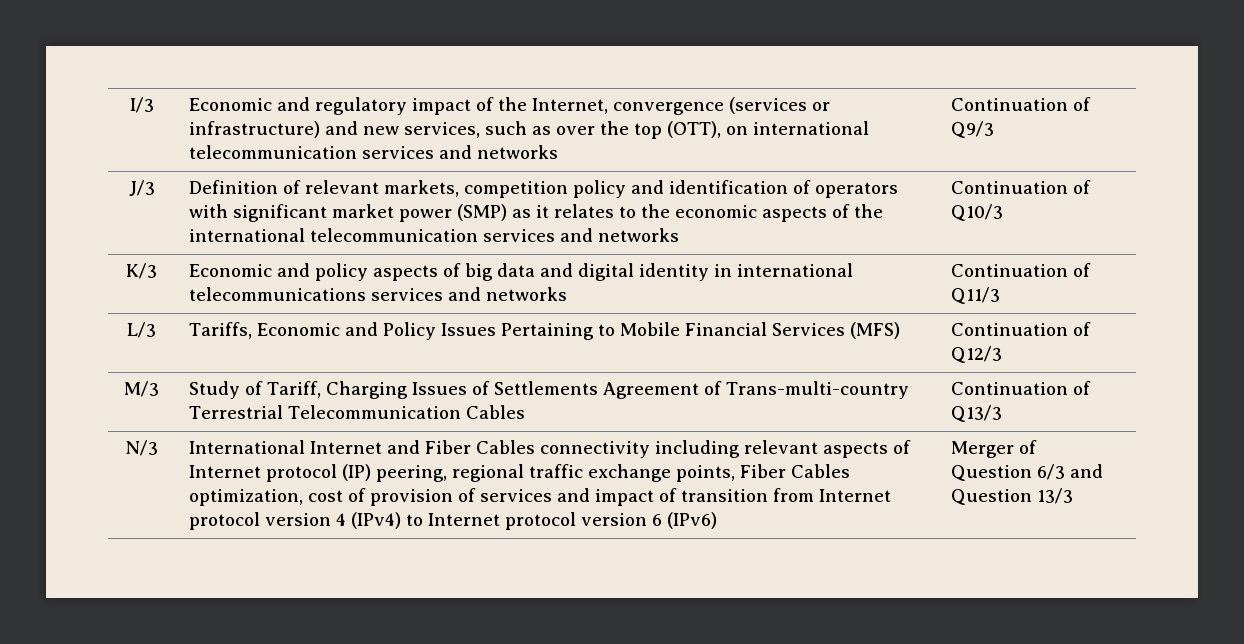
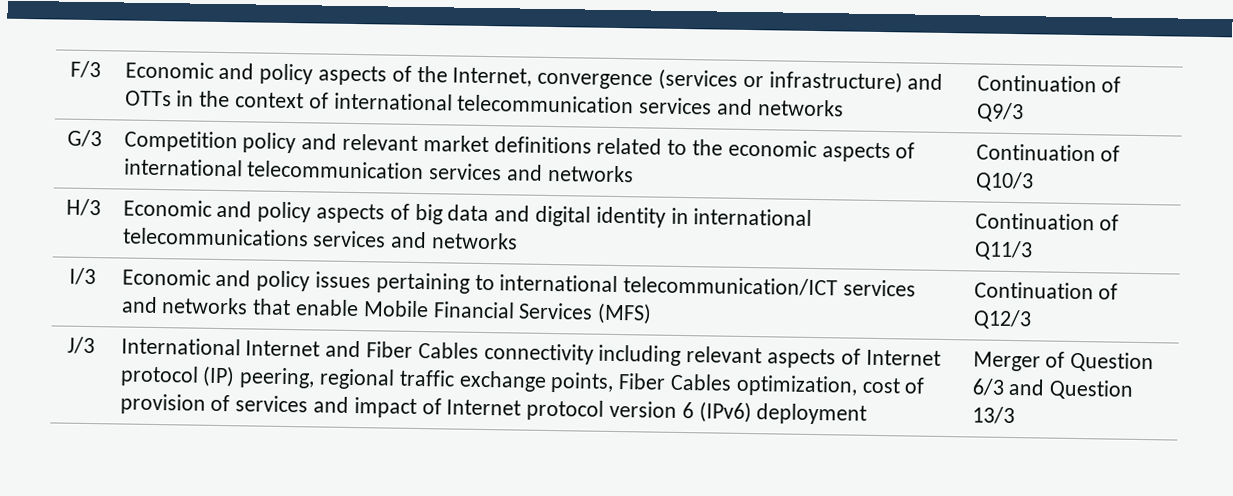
[129,97,154,113] [189,97,472,115] I/3 | Economic and regulatory impact -> [69,60,101,79] [124,61,387,86] F/3 | Economic and policy aspects
[363,121,749,139] new services, such as over the top (OTT), on -> [124,90,329,109] OTTs in the context of
[128,180,155,196] [189,180,899,198] [189,204,615,222] J/3 | Definition of relevant markets, competition policy and identification of operators with significant market power (SMP) as it relates -> [66,129,102,148] [123,130,663,155] G/3 | Competition policy and relevant market definitions related
[854,204,884,218] the -> (916, 150) none
[126,263,157,279] K/3 -> [65,198,101,217] H/3
[127,322,156,338] [189,322,616,340] L/3 | Tariffs, Economic and Policy Issues Pertaining to -> [68,267,96,286] [121,268,917,297] [120,296,359,317] I/3 | Economic and policy issues pertaining to international telecommunication/ICT services and networks that enable
[124,381,159,397] [189,381,910,399] [189,405,526,419] [951,381,1092,395] [951,405,1003,422] [125,440,158,456] M/3 | Study of Tariff, Charging Issues of Settlements Agreement of Trans-multi-country Terrestrial Telecommunication Cables | Continuation of Q13/3 // N/3 -> [67,336,95,355] J/3
[681,488,892,502] [189,512,424,530] transition from Internet protocol version 4 (IPv4) to -> (442, 406) none
(718, 520) none -> [756,403,868,425] deployment

